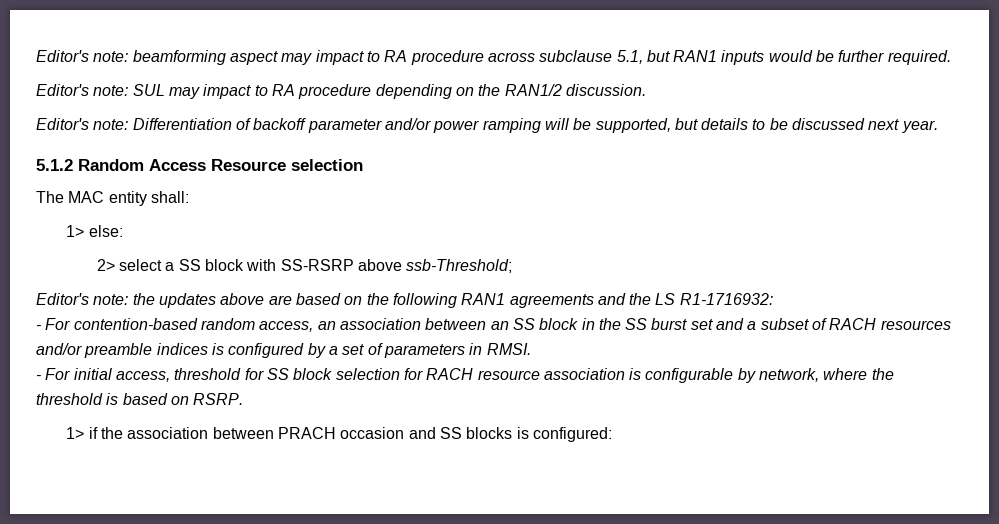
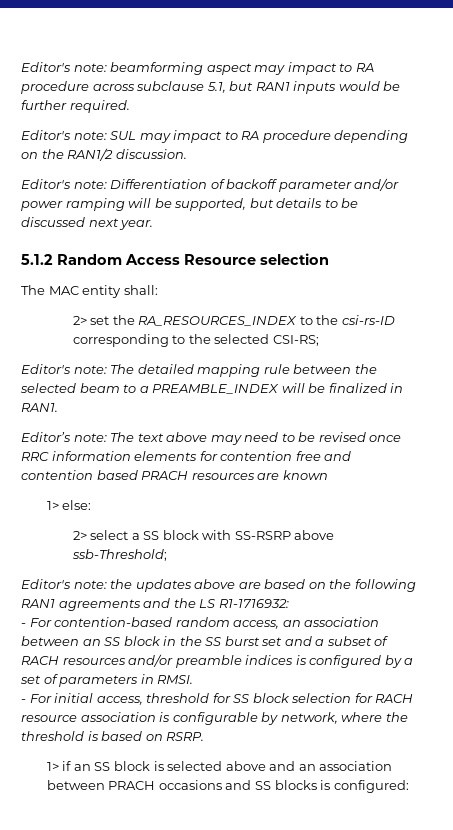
(189, 197) none -> [72,315,395,326] [72,334,319,347] [21,364,377,377] [20,383,404,394] [21,403,58,412] [21,432,402,445] [21,451,352,461] [21,470,328,480] // 2> set the RA_RESOURCES_INDEX to the csi-rs-ID corresponding to the selected CSI-RS; // Editor's note: The detailed mapping rule between the selected beam to a PREAMBLE_INDEX will be finalized in RAN1. // Editor’s note: The text above may need to be revised once RRC information elements for contention free and contention based PRACH resources are known
[101,427,124,439] the -> [73,761,316,771] an SS block is selected above and an
[340,427,405,439] occasion -> [158,780,222,790] occasions

